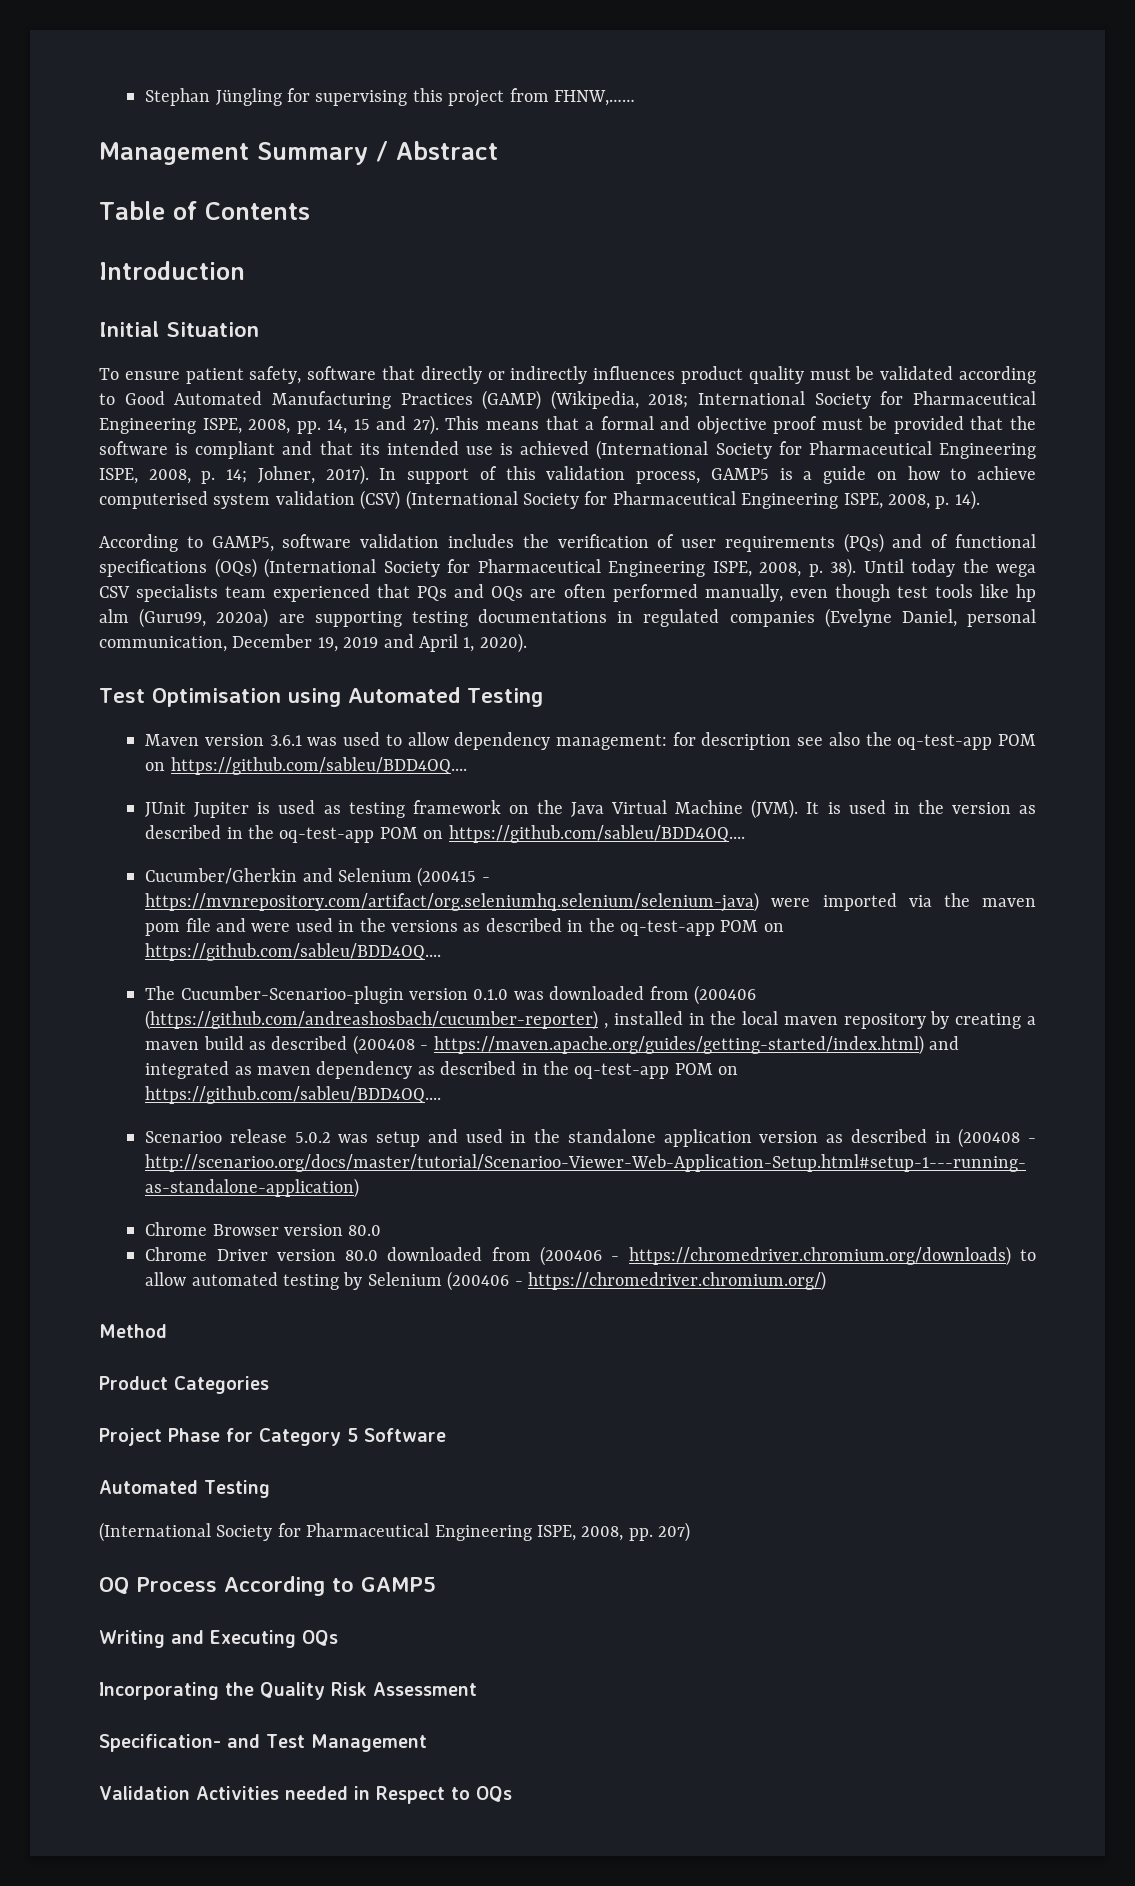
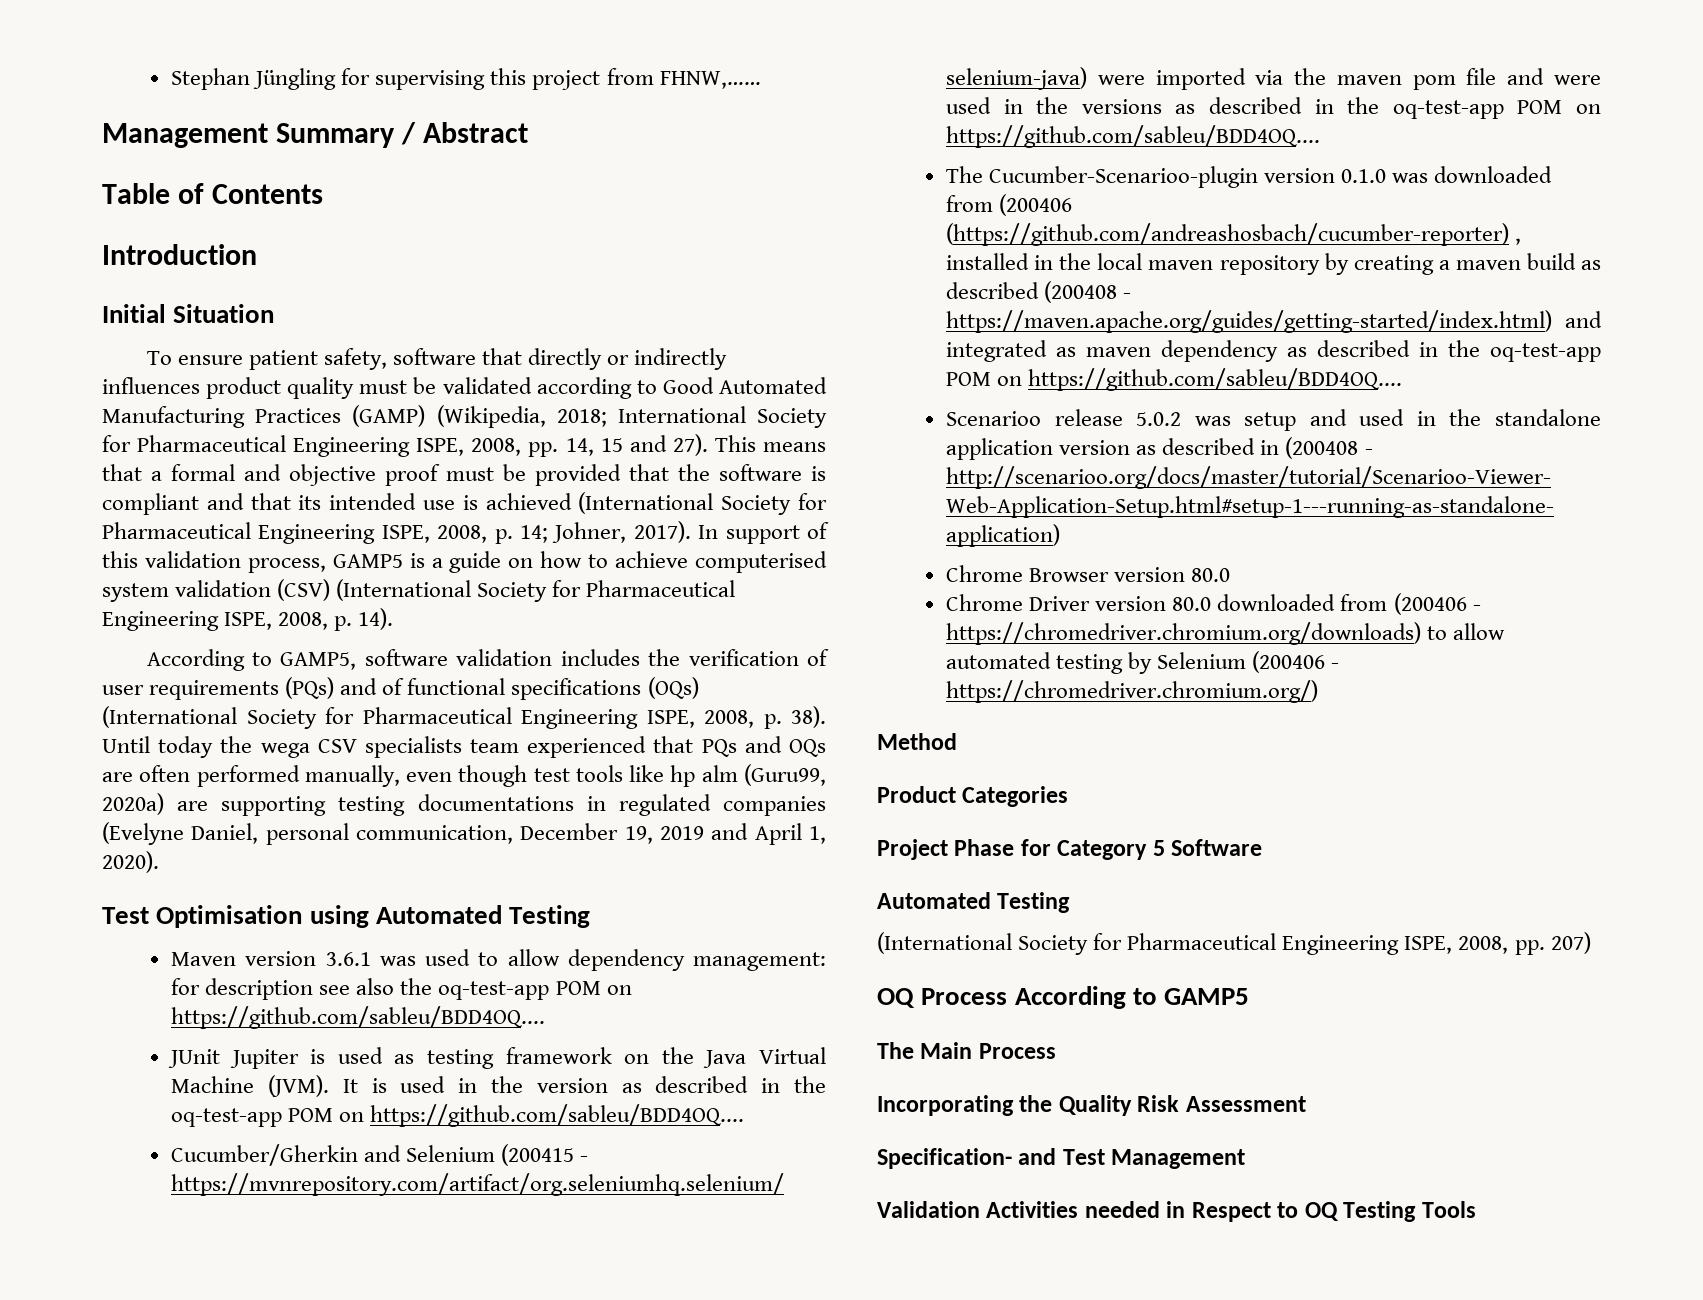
[99,1630,338,1648] Writing and Executing OQs -> [877,1042,1056,1059] The Main Process
[475,1786,512,1802] OQs -> [1304,1201,1476,1222] OQ Testing Tools

